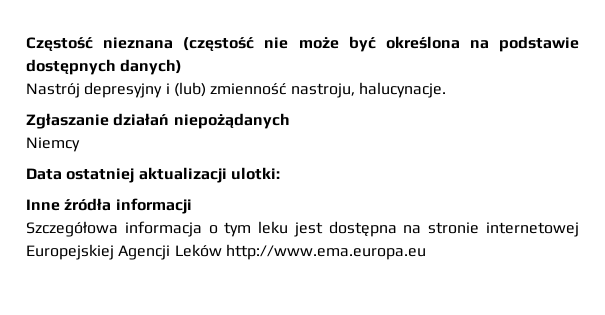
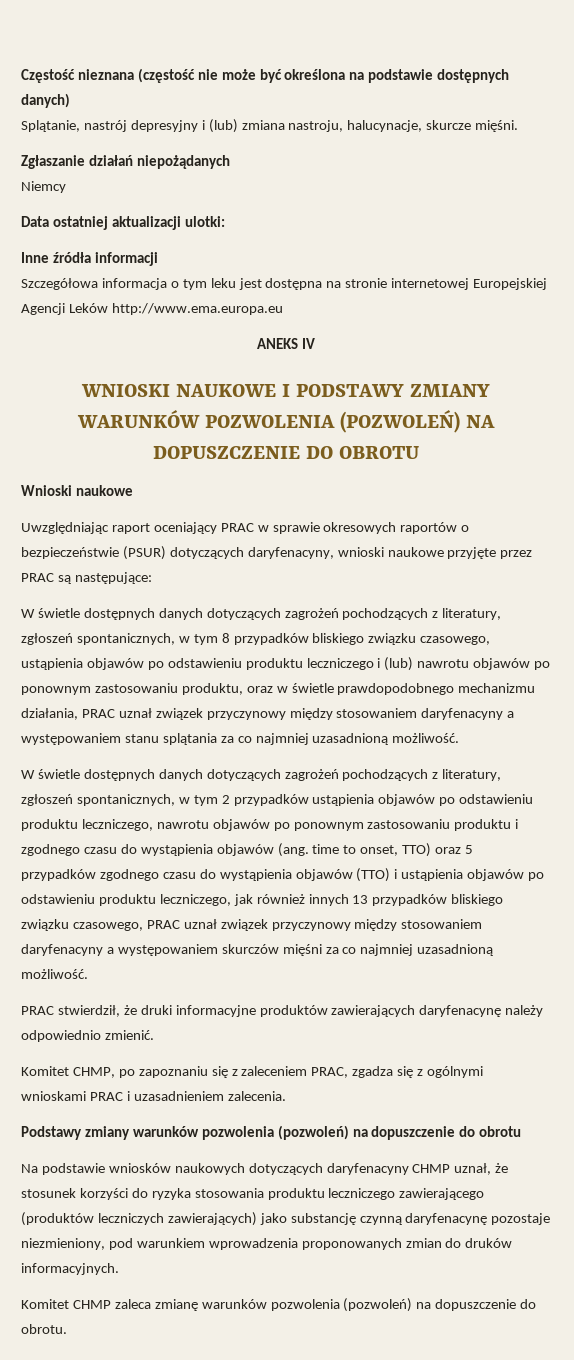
[26,83,80,98] Nastrój -> [21,120,127,132] Splątanie, nastrój
[210,82,446,98] zmienność nastroju, halucynacje. -> [241,120,519,132] zmiana nastroju, halucynacje, skurcze mięśni.
(426, 252) none -> [257,338,315,349] [80,384,491,397] [76,410,496,433] [152,446,420,459] [21,485,133,496] [21,522,470,534] [21,546,533,560] [21,572,152,584] [21,608,502,620] [21,633,491,645] [21,657,551,671] [21,683,536,695] [21,708,515,720] [21,733,460,745] [21,769,502,781] [21,794,534,806] [21,819,519,831] [21,843,474,857] [21,868,545,882] [21,894,504,906] [21,919,483,931] [21,944,495,956] [21,969,88,979] [21,1005,544,1017] [21,1030,154,1042] [21,1066,484,1078] [21,1091,286,1101] [21,1125,522,1140] [21,1163,509,1175] [21,1188,485,1200] [21,1212,551,1226] [21,1238,513,1250] [21,1263,119,1275] [21,1298,537,1312] [21,1324,67,1334] // ANEKS IV // WNIOSKI NAUKOWE I PODSTAWY ZMIANY WARUNKÓW POZWOLENIA (POZWOLEŃ) NA DOPUSZCZENIE DO OBROTU // Wnioski naukowe // Uwzględniając raport oceniający PRAC w sprawie okresowych raportów o bezpieczeństwie (PSUR) dotyczących daryfenacyny, wnioski naukowe przyjęte przez PRAC są następujące: // W świetle dostępnych danych dotyczących zagrożeń pochodzących z literatury, zgłoszeń spontanicznych, w tym 8 przypadków bliskiego związku czasowego, ustąpienia objawów po odstawieniu produktu leczniczego i (lub) nawrotu objawów po ponownym zastosowaniu produktu, oraz w świetle prawdopodobnego mechanizmu działania, PRAC uznał związek przyczynowy między stosowaniem daryfenacyny a występowaniem stanu splątania za co najmniej uzasadnioną możliwość. // W świetle dostępnych danych dotyczących zagrożeń pochodzących z literatury, zgłoszeń spontanicznych, w tym 2 przypadków ustąpienia objawów po odstawieniu produktu leczniczego, nawrotu objawów po ponownym zastosowaniu produktu i zgodnego czasu do wystąpienia objawów (ang. time to onset, TTO) oraz 5 przypadków zgodnego czasu do wystąpienia objawów (TTO) i ustąpienia objawów po odstawieniu produktu leczniczego, jak również innych 13 przypadków bliskiego związku czasowego, PRAC uznał związek przyczynowy między stosowaniem daryfenacyny a występowaniem skurczów mięśni za co najmniej uzasadnioną możliwość. // PRAC stwierdził, że druki informacyjne produktów zawierających daryfenacynę należy odpowiednio zmienić. // Komitet CHMP, po zapoznaniu się z zaleceniem PRAC, zgadza się z ogólnymi wnioskami PRAC i uzasadnieniem zalecenia. // Podstawy zmiany warunków pozwolenia (pozwoleń) na dopuszczenie do obrotu // Na podstawie wniosków naukowych dotyczących daryfenacyny CHMP uznał, że stosunek korzyści do ryzyka stosowania produktu leczniczego zawierającego (produktów leczniczych zawierających) jako substancję czynną daryfenacynę pozostaje niezmieniony, pod warunkiem wprowadzenia proponowanych zmian do druków informacyjnych. // Komitet CHMP zaleca zmianę warunków pozwolenia (pozwoleń) na dopuszczenie do obrotu.

